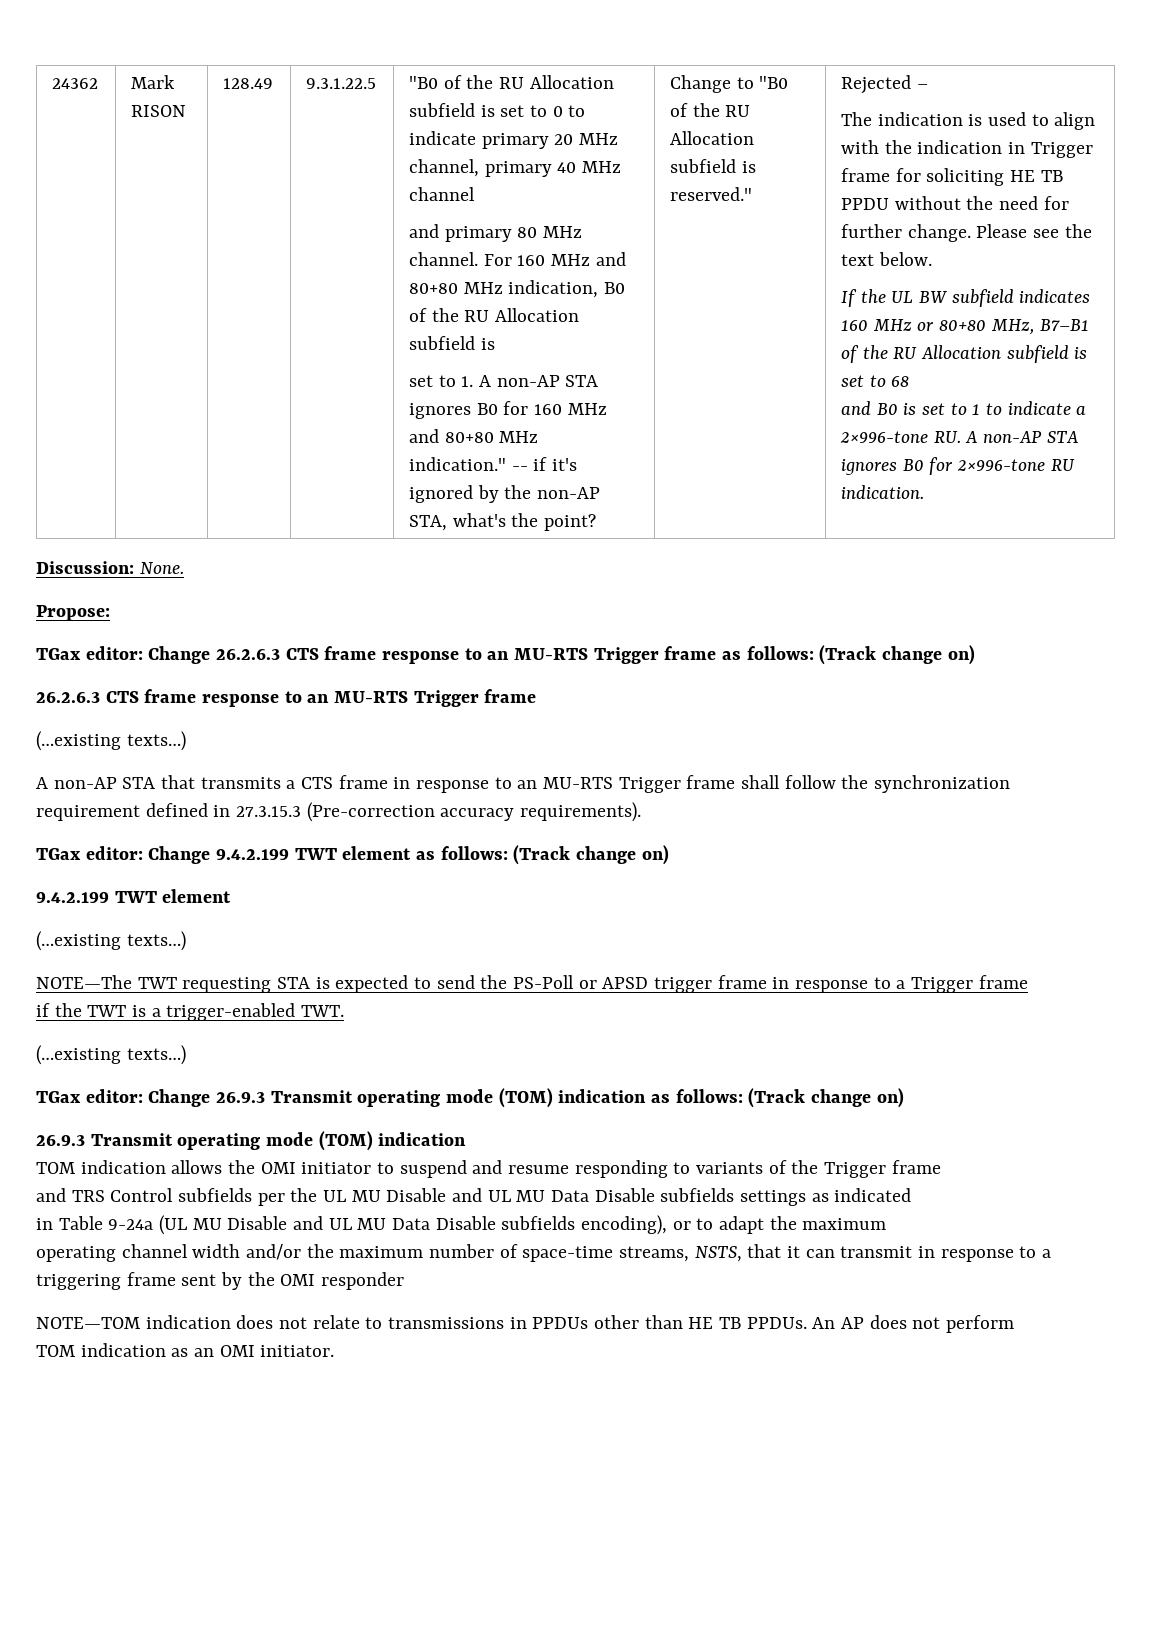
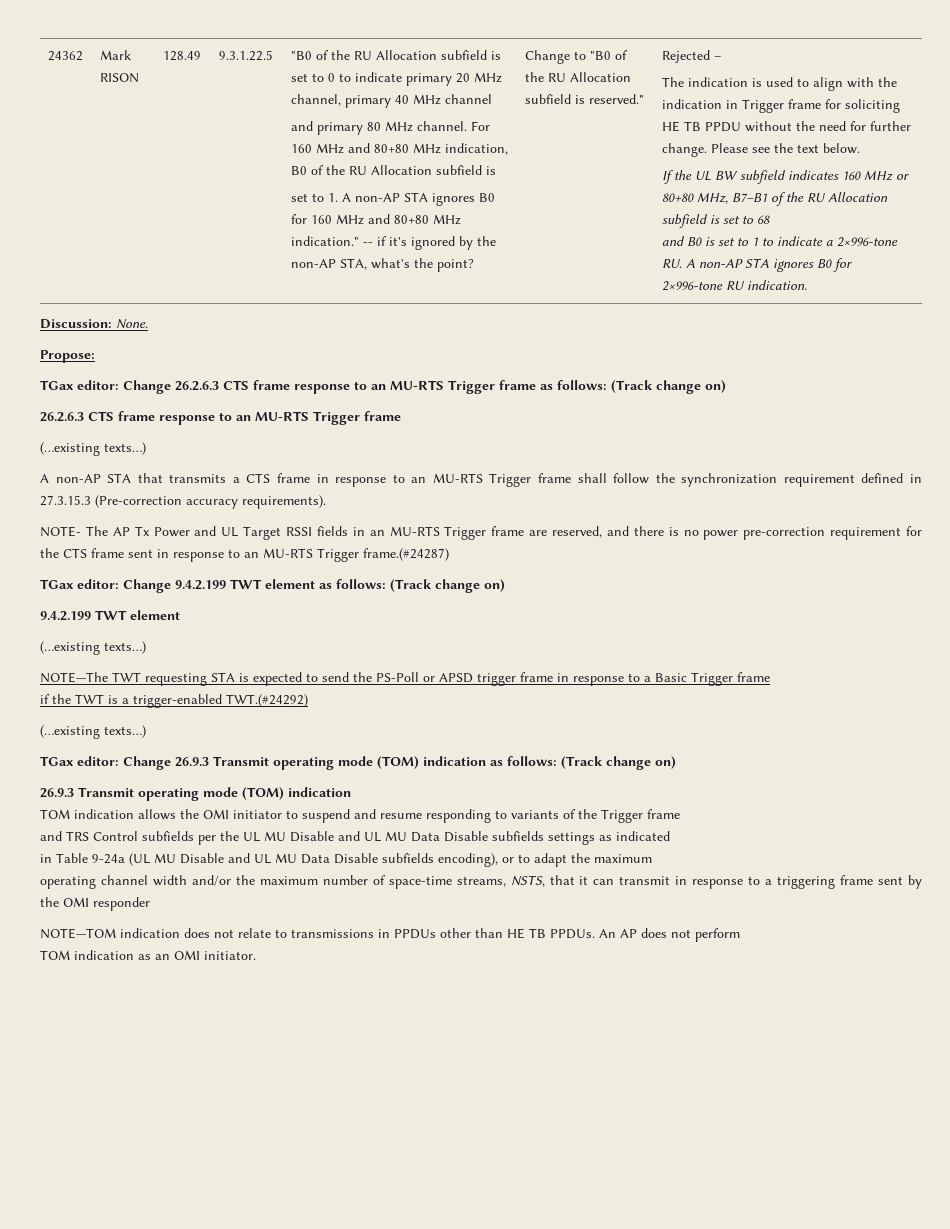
(642, 812) none -> [40,526,922,540] [40,548,449,562] // NOTE- The AP Tx Power and UL Target RSSI fields in an MU-RTS Trigger frame are reserved, and there is no power pre-correction requirement for the CTS frame sent in response to an MU-RTS Trigger frame.(#24287)
(906, 984) none -> [655,673,687,682] Basic
[301,1005,345,1017] TWT. -> [226,694,308,707] TWT.(#24292)

